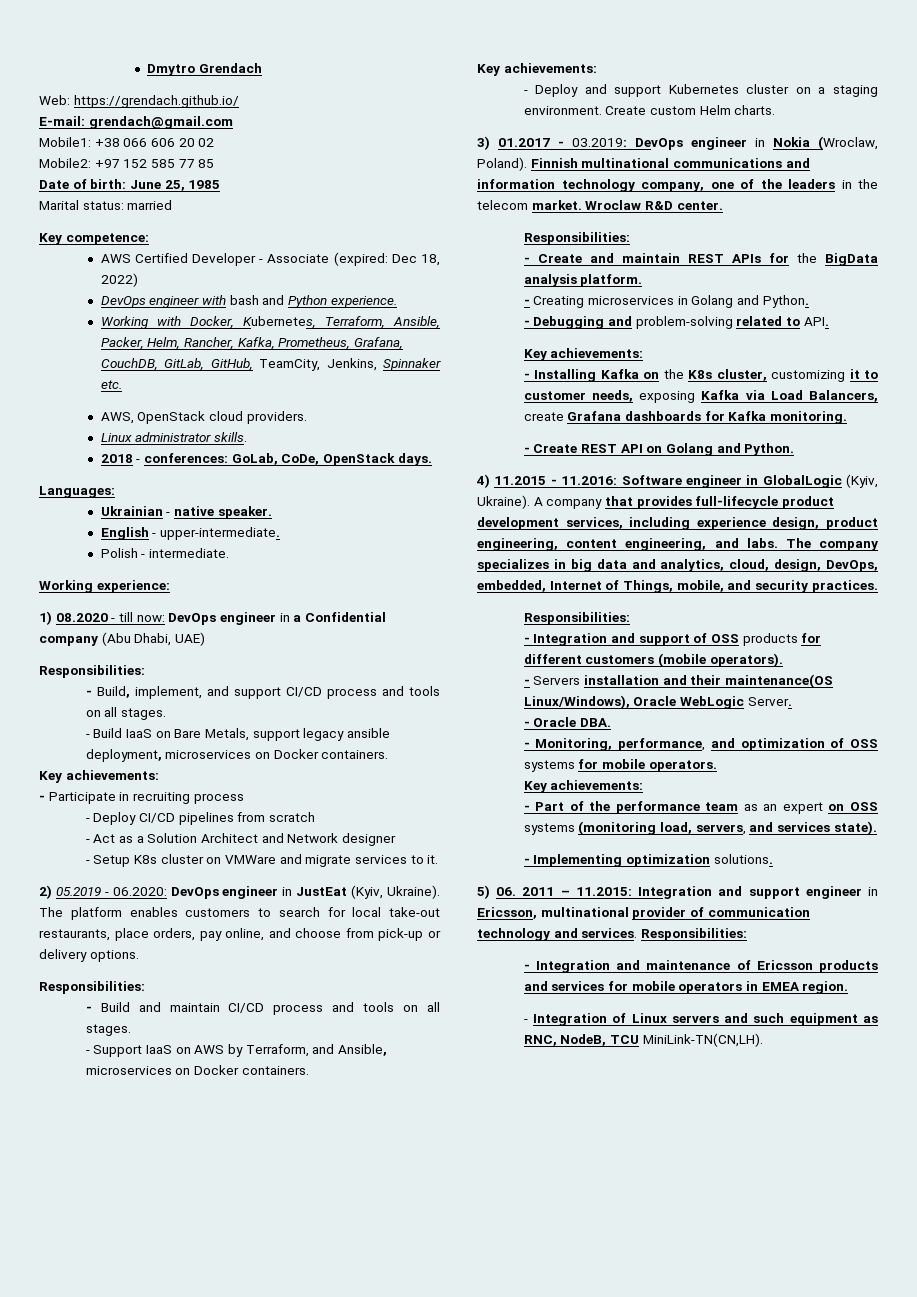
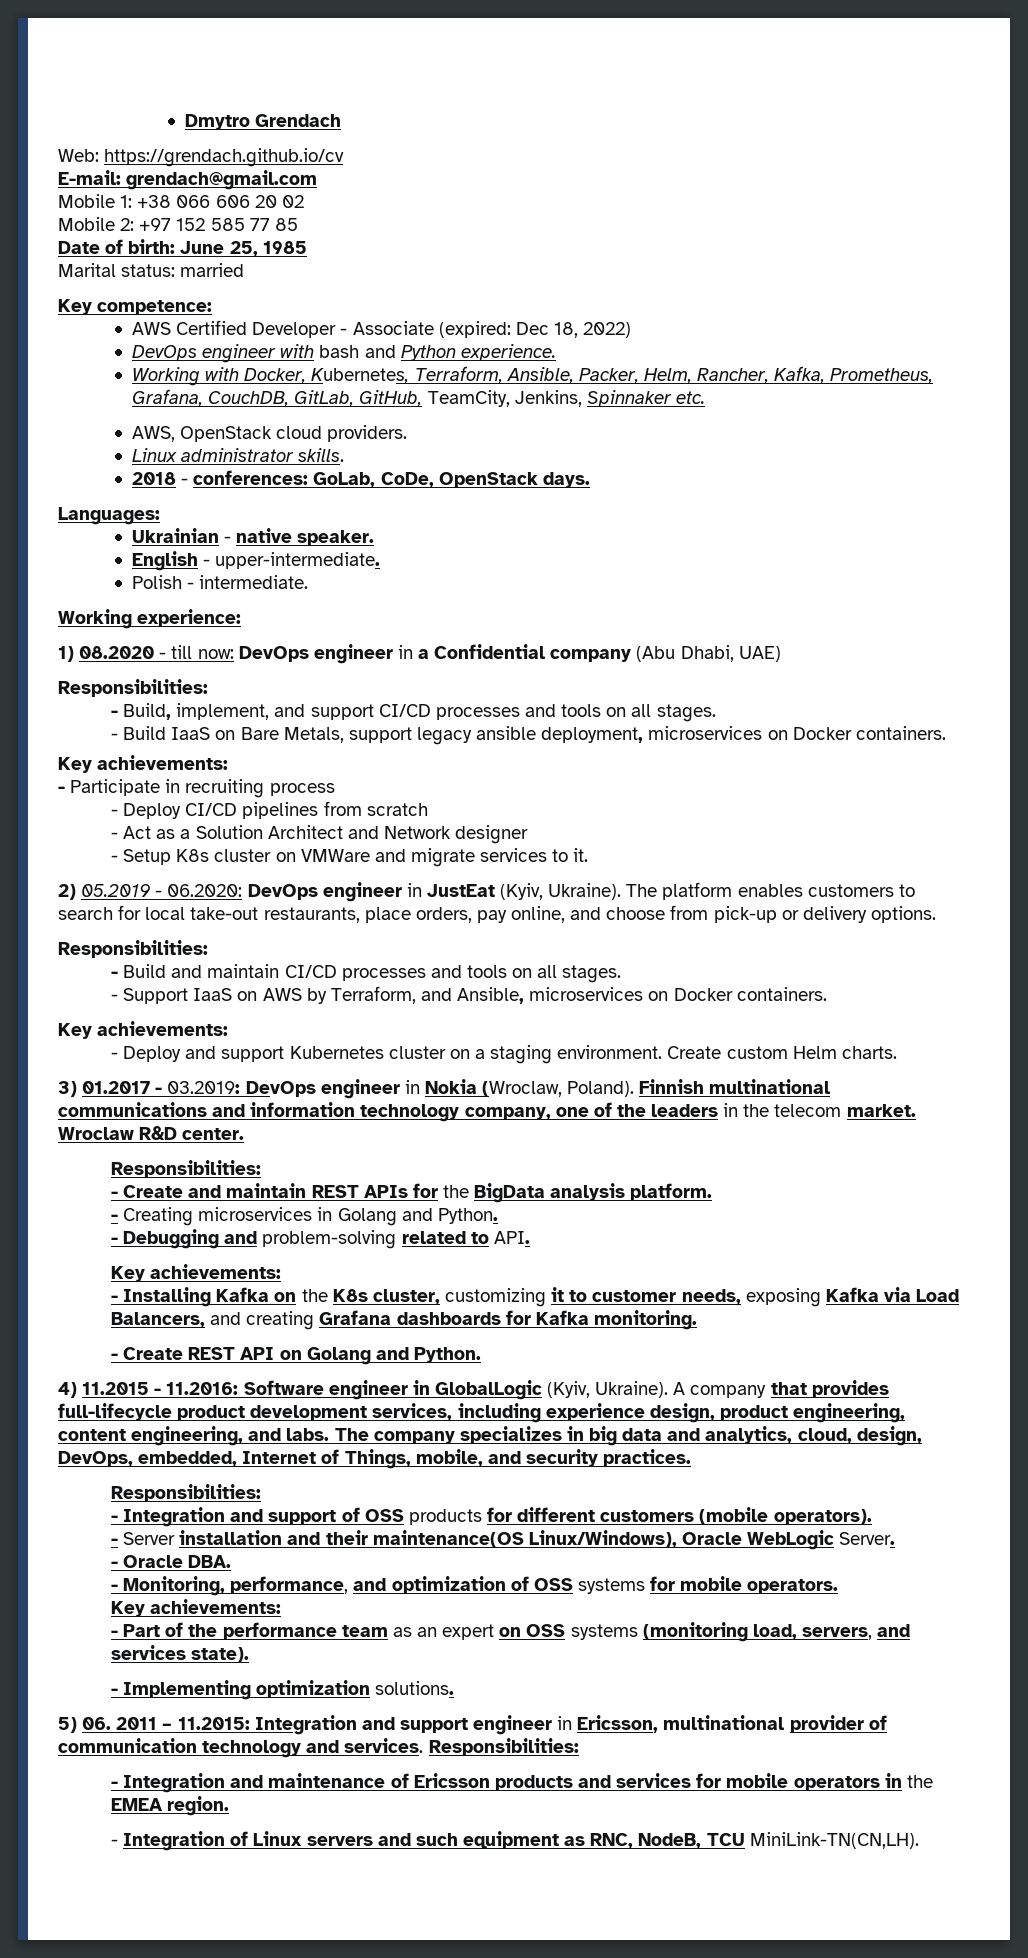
[73,95,239,108] https://grendach.github.io/ -> [104,148,345,167] https://grendach.github.io/cv
[39,137,91,147] Mobile1: -> [58,194,133,208] Mobile 1:
[39,158,91,168] Mobile2: -> [58,217,135,231] Mobile 2:
[326,688,377,699] process -> [435,707,520,720] processes
[273,1004,324,1015] process -> [341,968,426,981] processes
[523,412,564,421] create -> [210,1311,315,1330] and creating
[533,676,581,685] Servers -> [123,1532,176,1545] Server
(759, 986) none -> [906,1775,933,1788] the

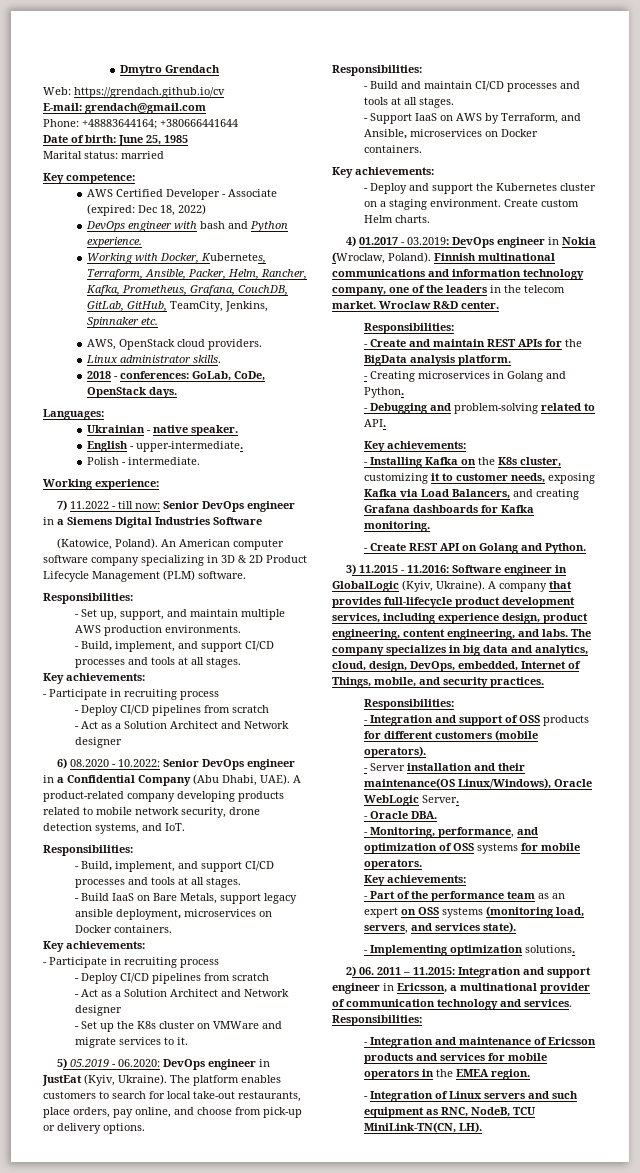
[58,194,304,208] [58,217,298,231] Mobile 1: +38 066 606 20 02 // Mobile 2: +97 152 585 77 85 -> [43,119,238,129] Phone: +48883644164; +380666441644
[58,646,155,662] 1) 08.2020 -> [57,500,110,511] 7) 11.2022
(234, 654) none -> [163,501,296,512] [43,517,262,528] [57,538,285,550] [43,555,307,566] [43,570,246,582] [43,593,133,604] [75,609,286,620] [75,625,242,636] [75,641,275,652] [75,657,242,668] [43,673,145,684] [43,689,219,700] [75,705,270,716] [75,721,290,729] [75,737,123,748] [57,758,200,769] Senior DevOps engineer in a Siemens Digital Industries Software // (Katowice, Poland). An American computer software company specializing in 3D & 2D Product Lifecycle Management (PLM) software. // Responsibilities: // - Set up, support, and maintain multiple AWS production environments. // - Build, implement, and support CI/CD processes and tools at all stages. // Key achievements: // - Participate in recruiting process // - Deploy CI/CD pipelines from scratch // - Act as a Solution Architect and Network designer // 6) 08.2020 - 10.2022: Senior
[550,649,632,662] company -> [138,775,191,786] Company
[738,646,781,662] UAE) -> [260,774,301,785] [43,791,284,802] [43,807,260,818] [43,823,185,834] UAE). A product-related company developing products related to mobile network security, drone detection systems, and IoT.
[606,707,627,717] on -> [178,877,189,885] at
[123,849,172,865] Setup -> [81,1021,135,1032] Set up the
[58,884,76,900] 2) -> [57,1058,68,1069] 5)
[512,968,533,978] on -> [391,97,402,105] at
(285, 1054) none -> [476,183,494,191] the
[58,1081,77,1097] 3) -> [346,236,357,247] 4)
[58,1382,77,1398] 4) -> [346,564,357,575] 3)
[58,1717,77,1733] 5) -> [346,966,357,977] 2)
(659, 1724) none -> [450,985,457,991] a
[749,1832,919,1849] MiniLink-TN(CN,LH). -> [364,1122,483,1133] MiniLink-TN(CN, LH).

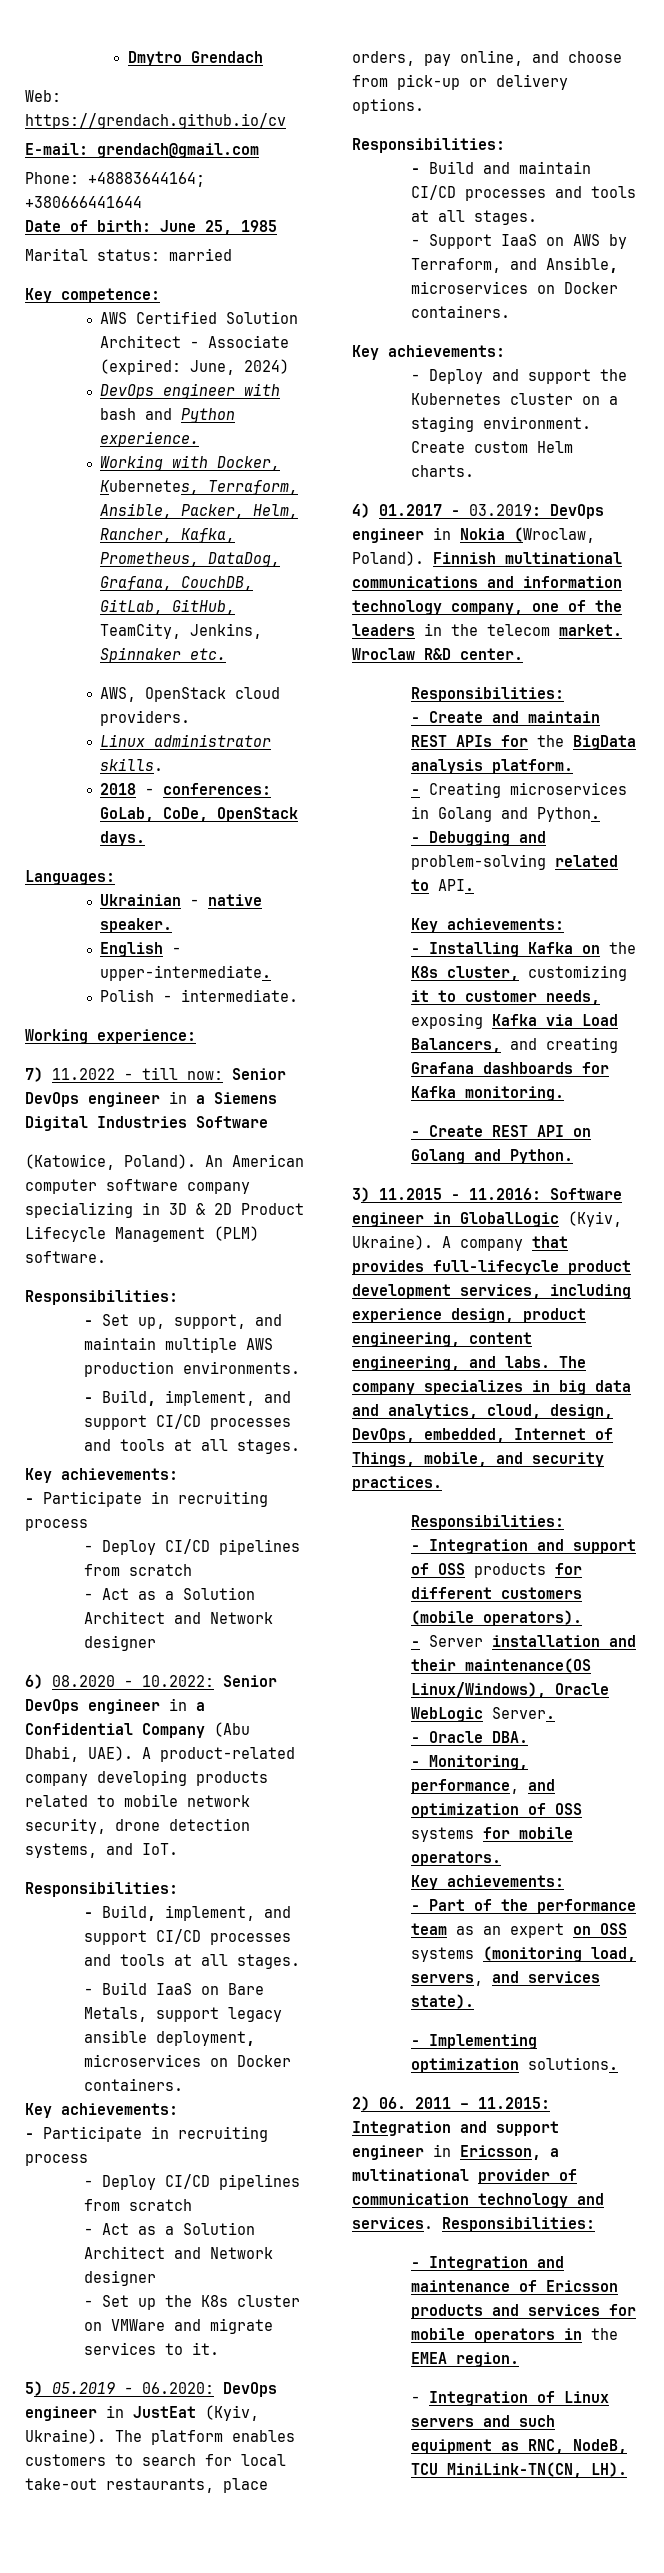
[166,189,221,200] Developer -> [226,311,299,324] [100,335,182,348] Solution Architect
[138,204,207,216] Dec 18, 2022) -> [190,359,290,375] June, 2024)
(188, 290) none -> [208,552,281,567] DataDog,

